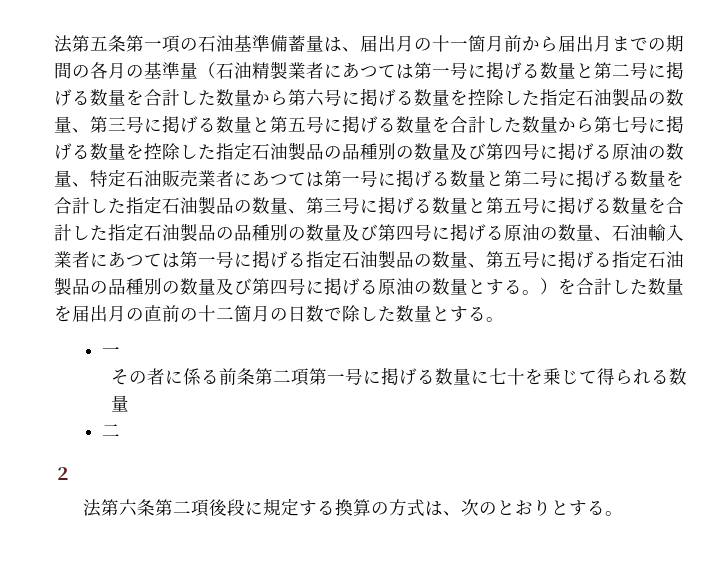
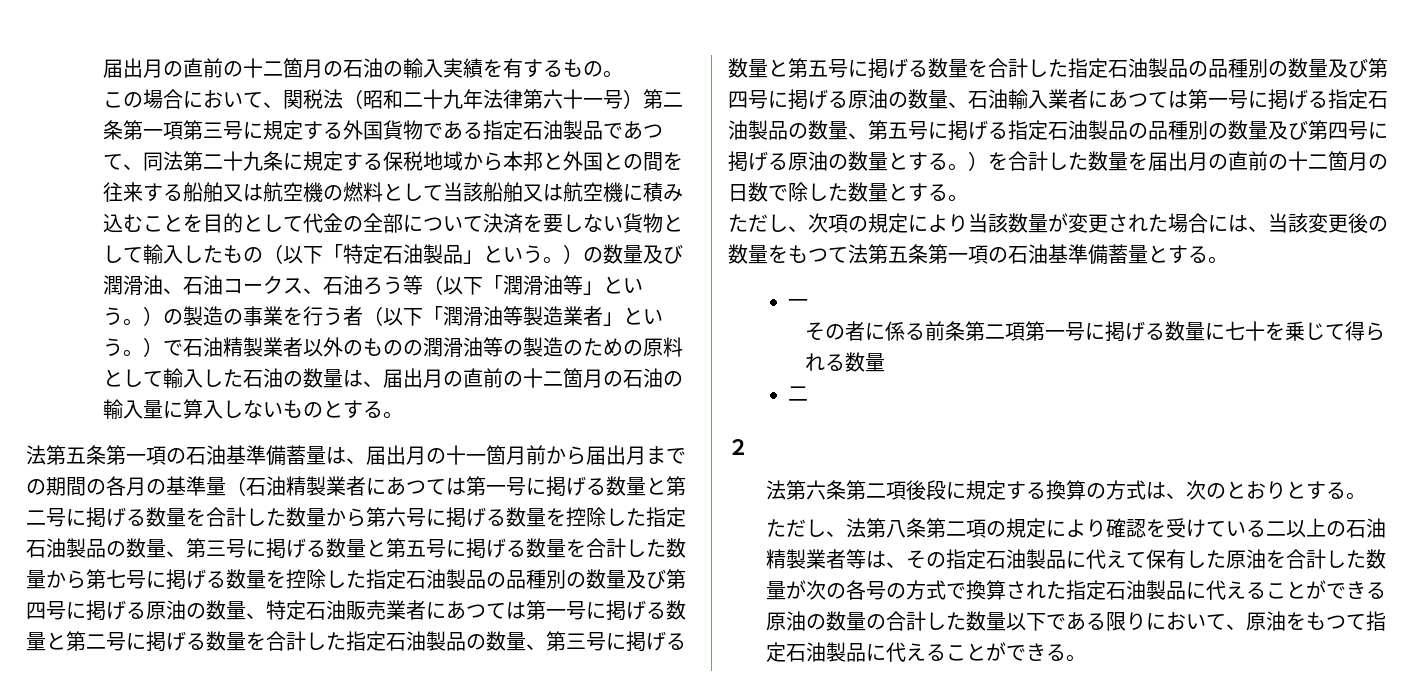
(54, 44) none -> [102,58,623,79] [102,89,683,109] [102,120,663,140] [102,151,683,171] [102,182,683,202] [102,213,683,233] [102,244,683,265] [102,275,643,295] [102,306,663,326] [102,337,683,357] [102,368,683,389] [102,399,403,420] 届出月の直前の十二箇月の石油の輸入実績を有するもの。 // この場合において、関税法（昭和二十九年法律第六十一号）第二条第一項第三号に規定する外国貨物である指定石油製品であつて、同法第二十九条に規定する保税地域から本邦と外国との間を往来する船舶又は航空機の燃料として当該船舶又は航空機に積み込むことを目的として代金の全部について決済を要しない貨物として輸入したもの（以下「特定石油製品」という。）の数量及び潤滑油、石油コークス、石油ろう等（以下「潤滑油等」という。）の製造の事業を行う者（以下「潤滑油等製造業者」という。）で石油精製業者以外のものの潤滑油等の製造のための原料として輸入した石油の数量は、届出月の直前の十二箇月の石油の輸入量に算入しないものとする。 //
(504, 319) none -> [728,213,1388,233] [728,244,1228,265] // ただし、次項の規定により当該数量が変更された場合には、当該変更後の数量をもつて法第五条第一項の石油基準備蓄量とする。
(623, 513) none -> [766,518,1387,538] [766,549,1387,569] [766,580,1387,600] [766,611,1387,631] [766,642,1087,662] // ただし、法第八条第二項の規定により確認を受けている二以上の石油精製業者等は、その指定石油製品に代えて保有した原油を合計した数量が次の各号の方式で換算された指定石油製品に代えることができる原油の数量の合計した数量以下である限りにおいて、原油をもつて指定石油製品に代えることができる。

